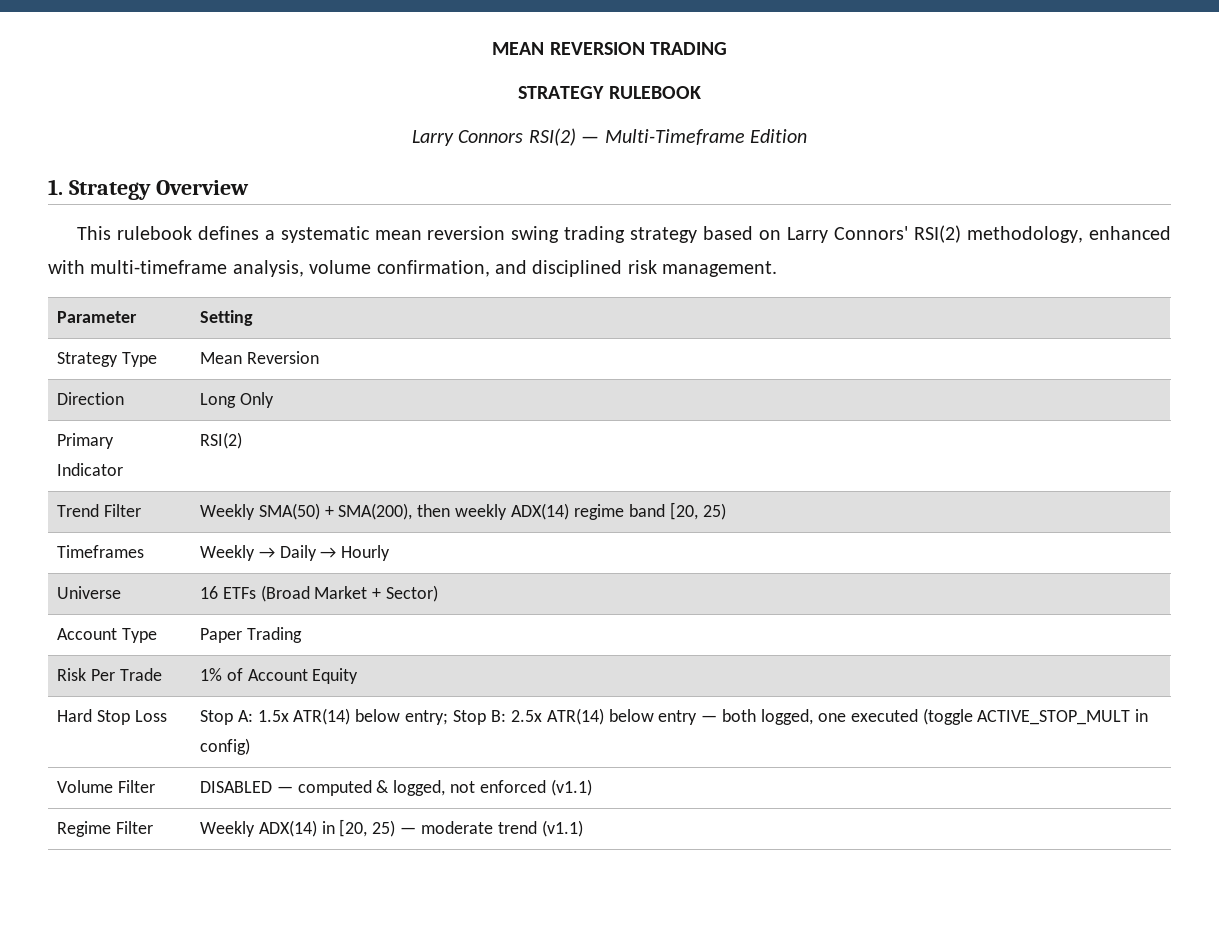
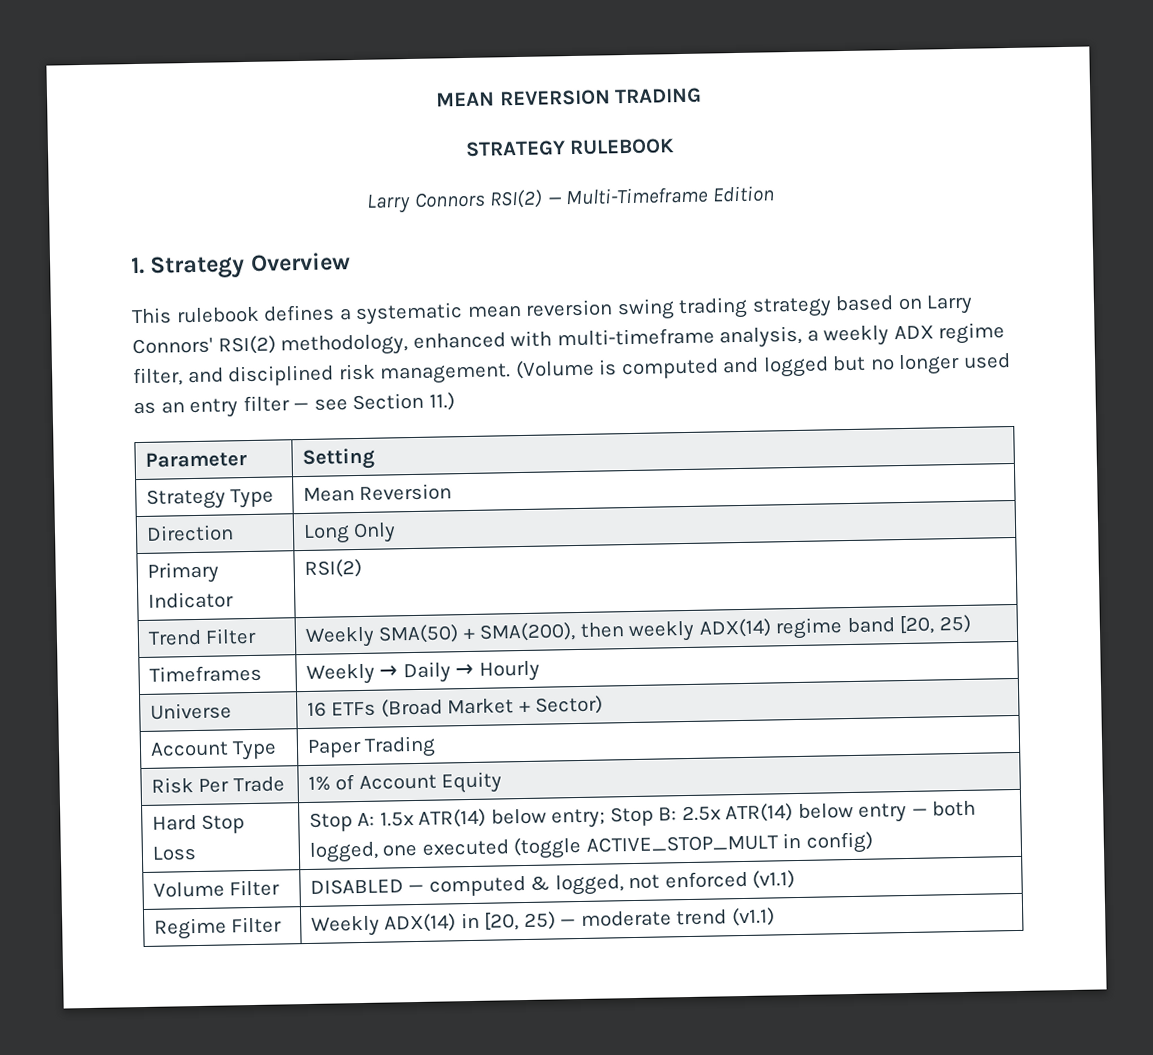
[309,260,490,277] volume confirmation, -> [806,322,1006,347] [133,367,183,387] a weekly ADX regime filter,
(778, 269) none -> [514,353,1011,380] [133,392,455,419] (Volume is computed and logged but no longer used as an entry filter — see Section 11.)

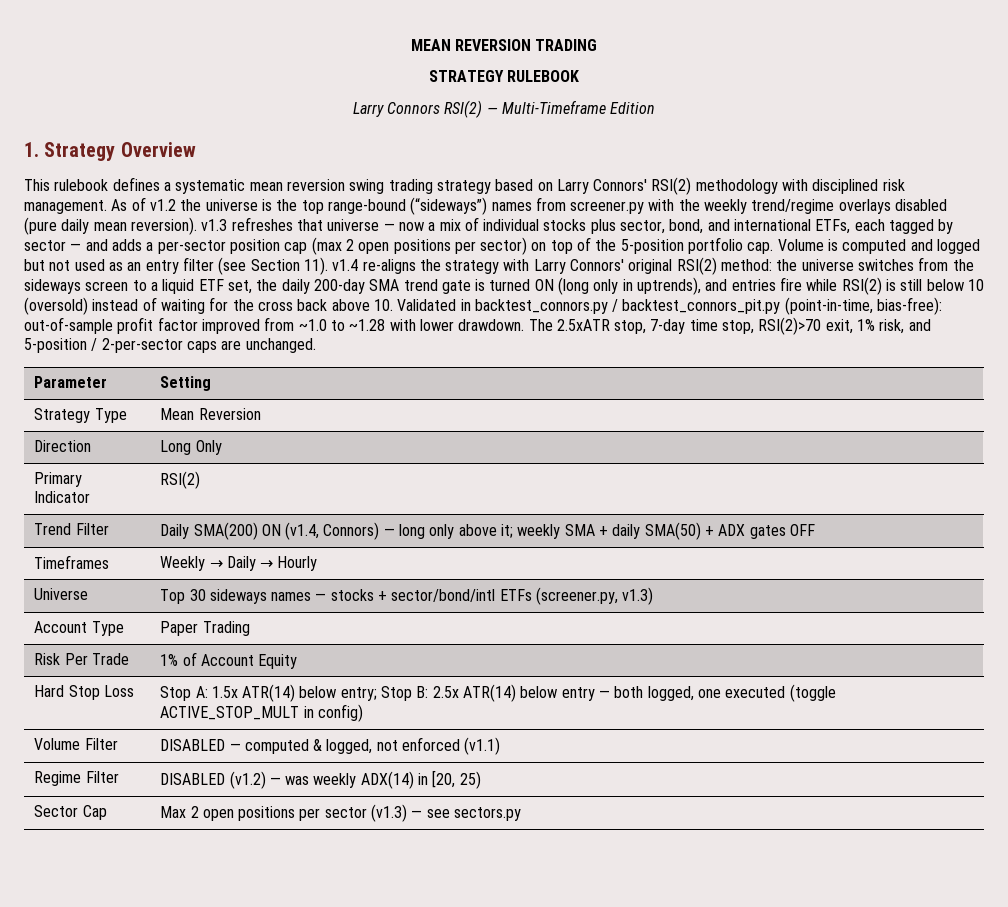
[280,322,1006,357] [133,359,595,387] methodology, enhanced with multi-timeframe analysis, a weekly ADX regime filter, and disciplined risk management. (Volume -> [695,179,905,194] [24,197,948,215] [24,217,954,235] [24,237,824,255] methodology with disciplined risk management. As of v1.2 the universe is the top range-bound (“sideways”) names from screener.py with the weekly trend/regime overlays disabled (pure daily mean reversion). v1.3 refreshes that universe — now a mix of individual stocks plus sector, bond, and international ETFs, each tagged by sector — and adds a per-sector position cap (max 2 open positions per sector) on top of the 5-position portfolio cap. Volume
[869,353,961,376] no longer -> [49,260,71,271] not
[293,392,455,411] — see Section 11.) -> [218,257,974,275] [24,277,984,295] [24,297,943,315] [24,317,931,335] [24,338,316,353] (see Section 11). v1.4 re-aligns the strategy with Larry Connors' original RSI(2) method: the universe switches from the sideways screen to a liquid ETF set, the daily 200-day SMA trend gate is turned ON (long only in uptrends), and entries fire while RSI(2) is still below 10 (oversold) instead of waiting for the cross back above 10. Validated in backtest_connors.py / backtest_connors_pit.py (point-in-time, bias-free): out-of-sample profit factor improved from ~1.0 to ~1.28 with lower drawdown. The 2.5xATR stop, 7-day time stop, RSI(2)>70 exit, 1% risk, and 5-position / 2-per-sector caps are unchanged.
[304,614,971,648] Weekly SMA(50) + SMA(200), then weekly ADX(14) regime band [20, 25) -> [160,522,815,540] Daily SMA(200) ON (v1.4, Connors) — long only above it; weekly SMA + daily SMA(50) + ADX gates OFF
[306,695,604,718] 16 ETFs (Broad Market + Sector) -> [160,587,654,605] Top 30 sideways names — stocks + sector/bond/intl ETFs (screener.py, v1.3)
[310,915,380,937] Weekly -> [160,771,357,789] DISABLED (v1.2) — was weekly
[560,907,775,927] — moderate trend (v1.1) -> [34,805,107,820] [160,804,522,822] // Sector Cap | Max 2 open positions per sector (v1.3) — see sectors.py

